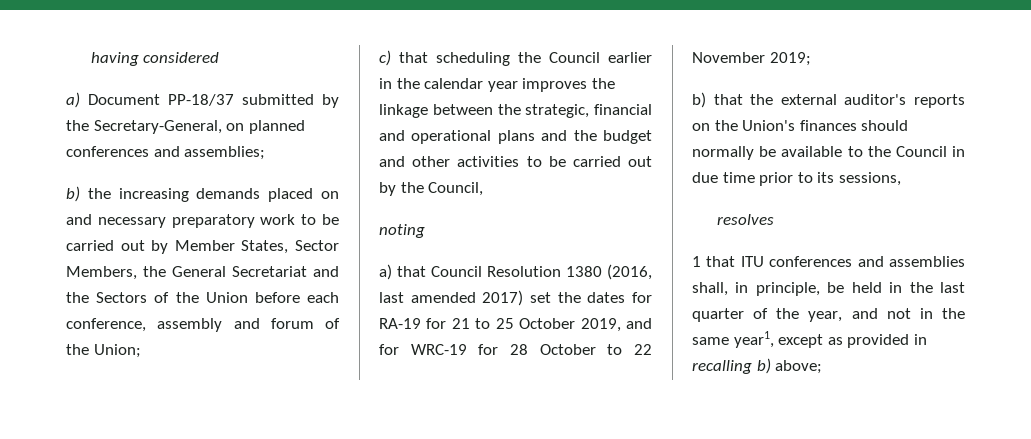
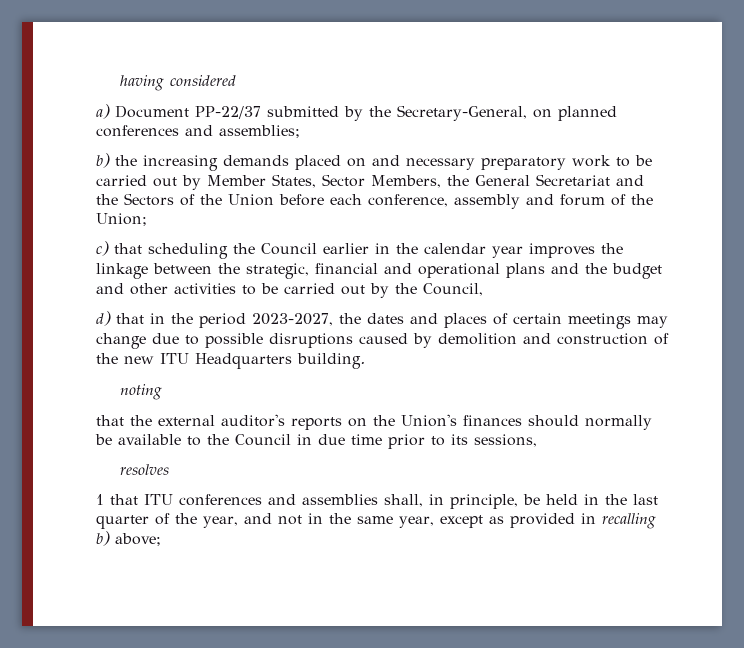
[168,94,234,106] PP-18/37 -> [195,106,261,119] PP-22/37
[379,224,425,238] [379,264,652,280] [379,290,652,306] [379,318,652,332] [379,344,652,355] [692,52,811,66] [692,92,706,108] noting // a) that Council Resolution 1380 (2016, last amended 2017) set the dates for RA-19 for 21 to 25 October 2019, and for WRC-19 for 28 October to 22 November 2019; // b) -> [96,311,668,329] [96,333,669,349] [96,353,365,369] [119,384,162,400] d) that in the period 2023-2027, the dates and places of certain meetings may change due to possible disruptions caused by demolition and construction of the new ITU Headquarters building. // noting //
[733,331,774,348] year1, -> [399,516,434,528] year,

